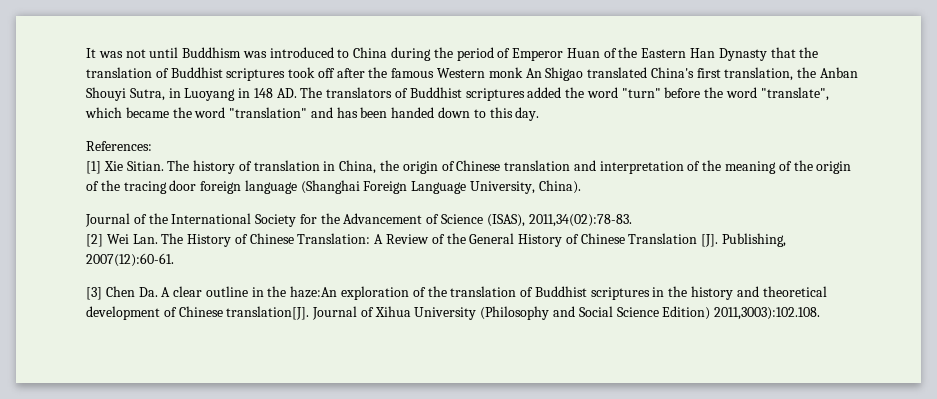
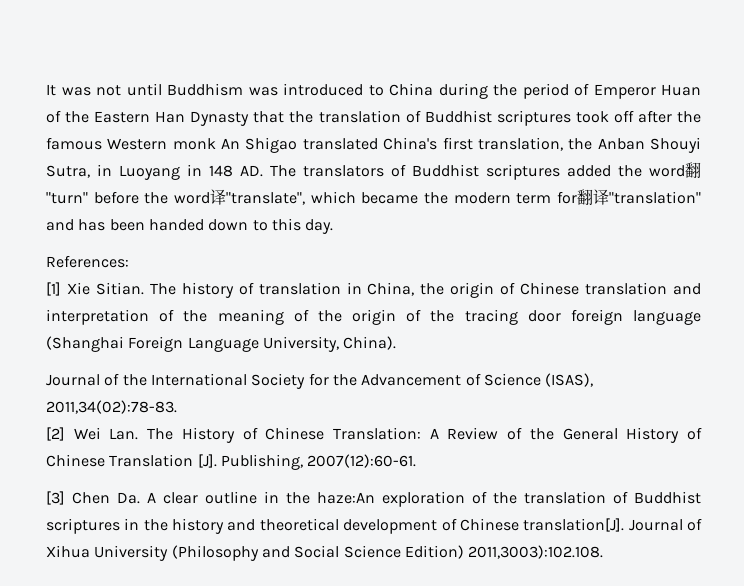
(618, 92) none -> [685,162,701,178] 翻
(758, 92) none -> [210,189,226,205] 译
[194,107,226,118] word -> [453,189,610,205] modern term for翻译

